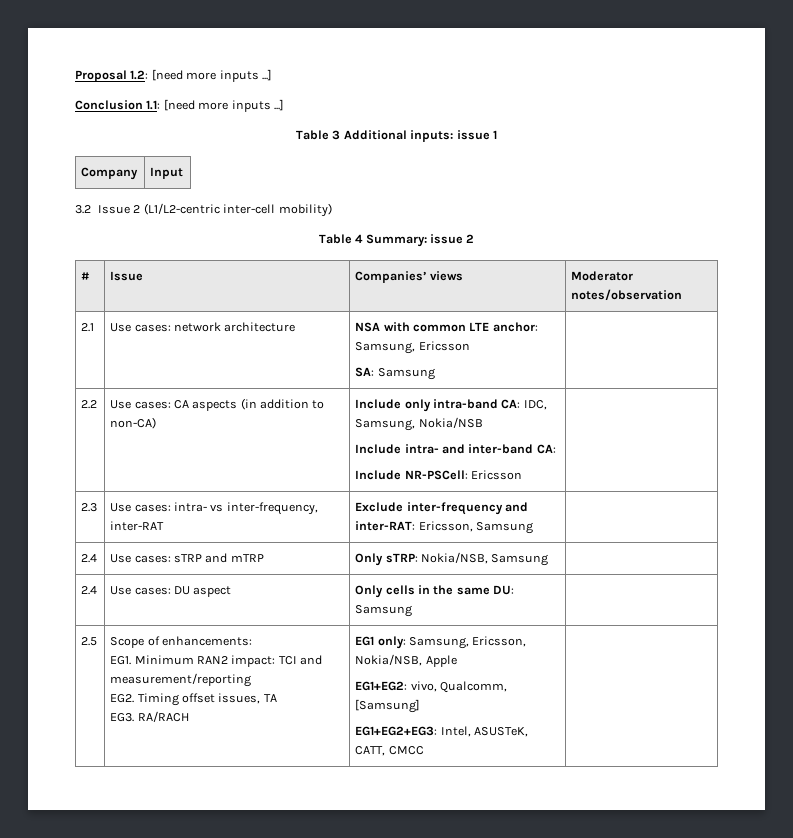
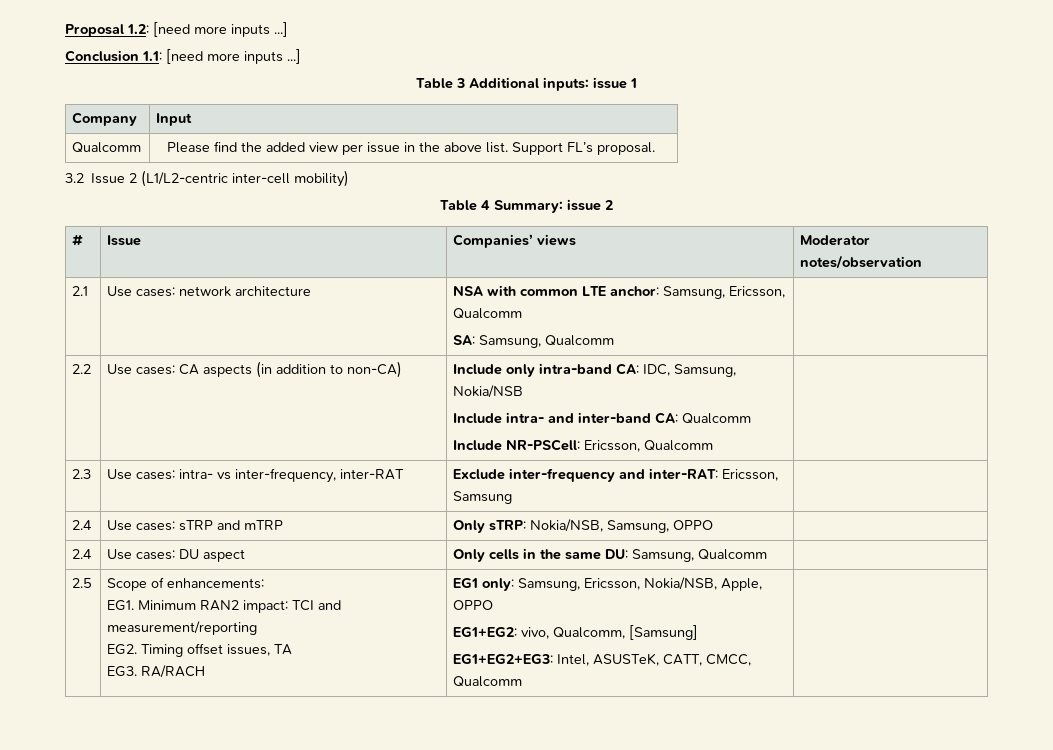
(184, 173) none -> [72,142,142,153] [166,141,655,155] // Qualcomm | Please find the added view per issue in the above list. Support FL’s proposal.
[418,341,470,351] Ericsson -> [729,286,786,298] [453,308,523,319] Ericsson, Qualcomm
[377,368,435,380] Samsung -> [479,335,615,348] Samsung, Qualcomm
(556, 449) none -> [682,413,752,424] Qualcomm
[470,470,522,480] Ericsson -> [584,440,714,452] Ericsson, Qualcomm
[491,554,549,566] Samsung -> [607,520,714,533] Samsung, OPPO
[355,605,413,617] Samsung -> [632,549,768,562] Samsung, Qualcomm
[425,655,457,667] Apple -> [721,578,763,591] [453,600,494,610] Apple, OPPO
[388,746,424,755] CMCC -> [706,654,752,666] [453,676,523,687] CMCC, Qualcomm

